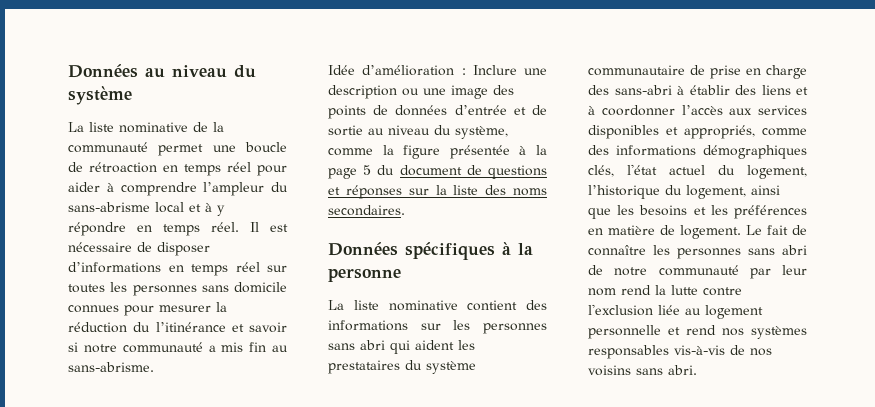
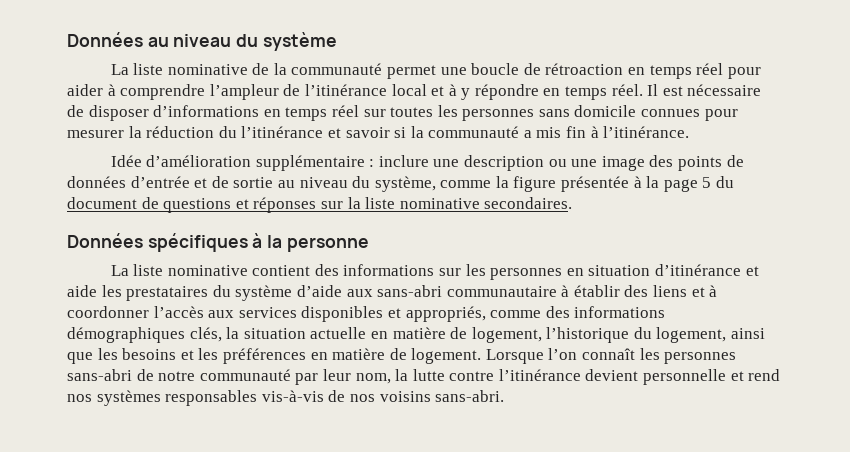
[271,182,288,192] [68,202,150,212] du sans-abrisme -> [283,84,387,96] de l’itinérance
[83,344,117,353] notre -> [410,126,424,138] la
[272,345,288,352] [68,362,154,372] au sans-abrisme. -> [590,126,690,138] à l’itinérance.
[461,65,517,75] : Inclure -> [255,155,429,171] supplémentaire : inclure
[485,185,547,196] des noms -> [399,198,480,209] nominative
[328,340,475,354] [328,360,476,374] [588,65,807,79] [588,85,672,95] sans abri qui aident les prestataires du système communautaire de prise en charge des sans-abri -> [566,264,759,276] [67,285,557,301] en situation d’itinérance et aide les prestataires du système d’aide aux sans-abri communautaire
[627,164,735,175] l'état actuel du -> [226,327,468,339] la situation actuelle en matière de
[746,225,807,235] [588,245,807,259] Le fait de connaître les personnes sans abri -> [485,348,737,364] [67,369,132,381] Lorsque l’on connaît les personnes sans-abri
[588,285,651,296] nom rend -> [355,373,391,384] nom,
[588,304,763,319] l'exclusion liée au logement -> [498,369,639,381] l’itinérance devient
[636,365,697,375] sans abri. -> [435,390,505,402] sans-abri.

